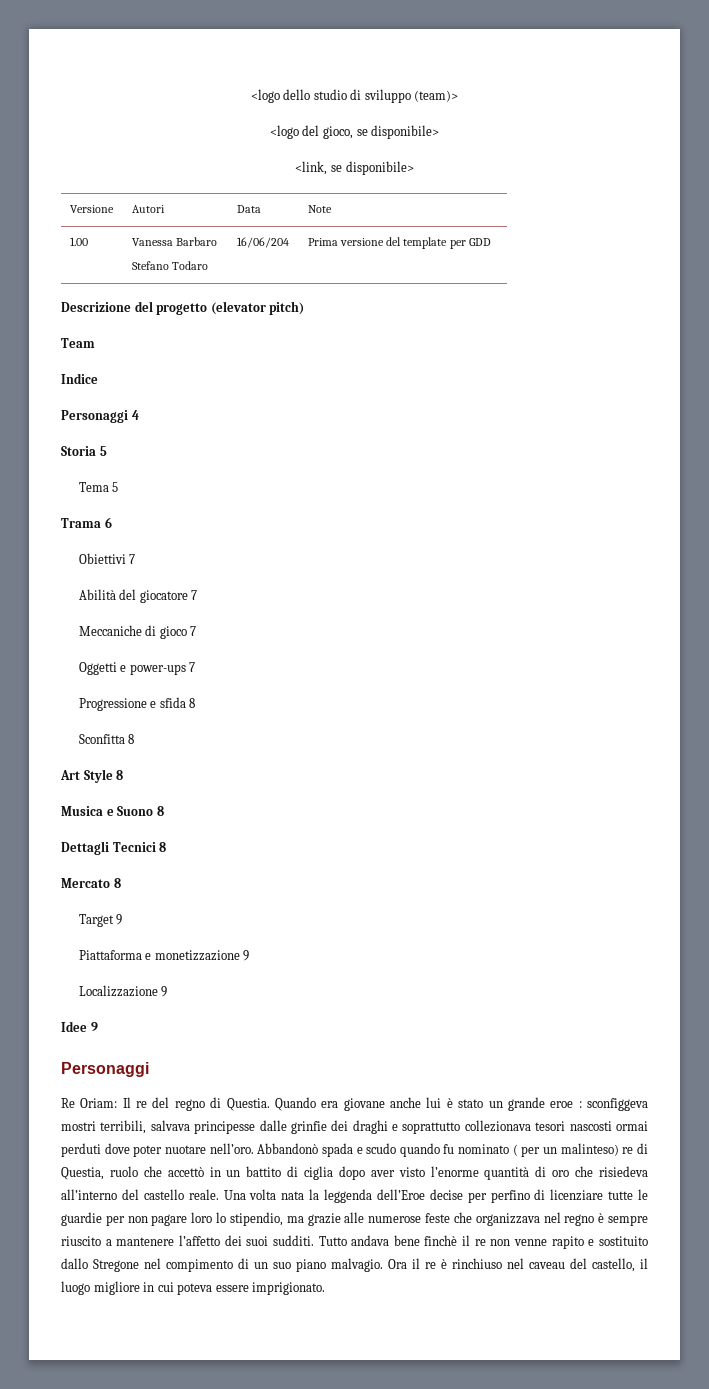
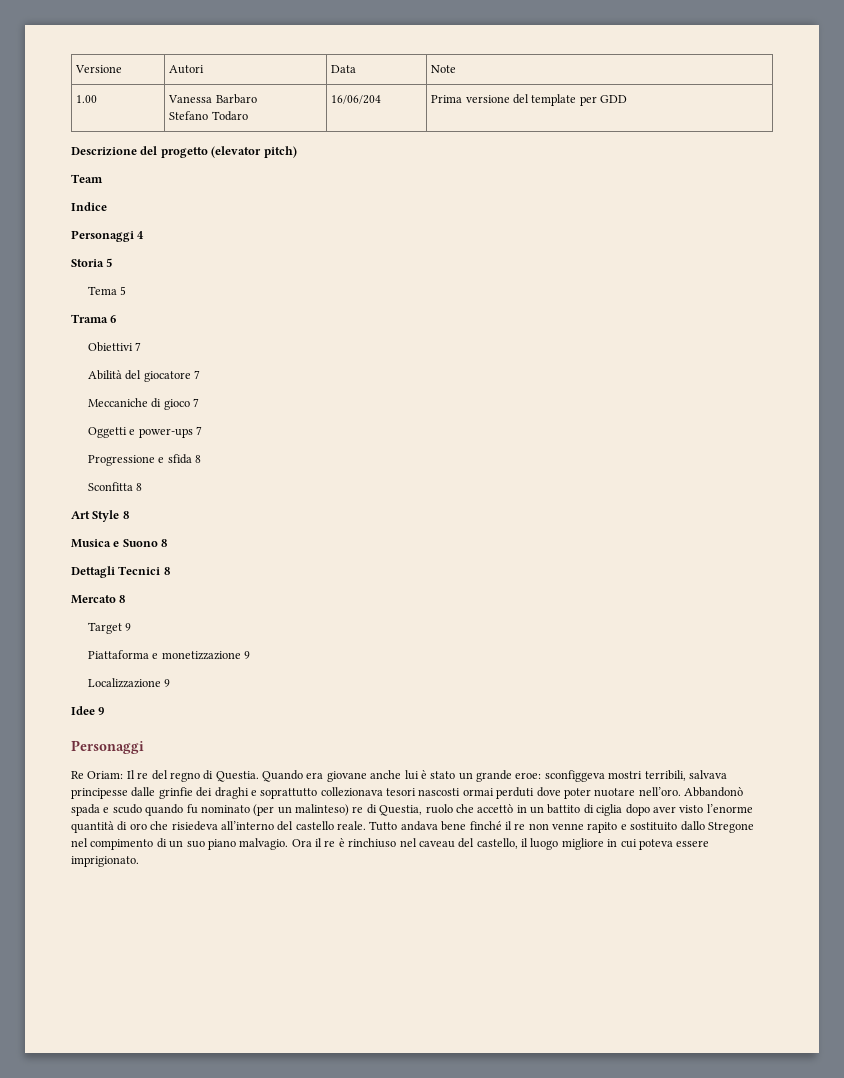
[250,89,459,103] [269,125,440,139] [295,161,414,175] <logo dello studio di sviluppo (team)> // <logo del gioco, se disponibile> // <link, se disponibile> // -> (75, 69) none
[550,1101,582,1108] eroe : -> [515,772,542,779] eroe:
[512,1144,541,1157] ( per -> [253,804,275,816] (per
[223,1189,648,1203] [61,1212,648,1226] [61,1235,314,1246] Una volta nata la leggenda dell’Eroe decise per perfino di licenziare tutte le guardie per non pagare loro lo stipendio, ma grazie alle numerose feste che organizzava nel regno è sempre riuscito a mantenere l’affetto dei suoi sudditi. -> (366, 825) none
[424,1235,458,1246] finchè -> [469,821,502,830] finché

